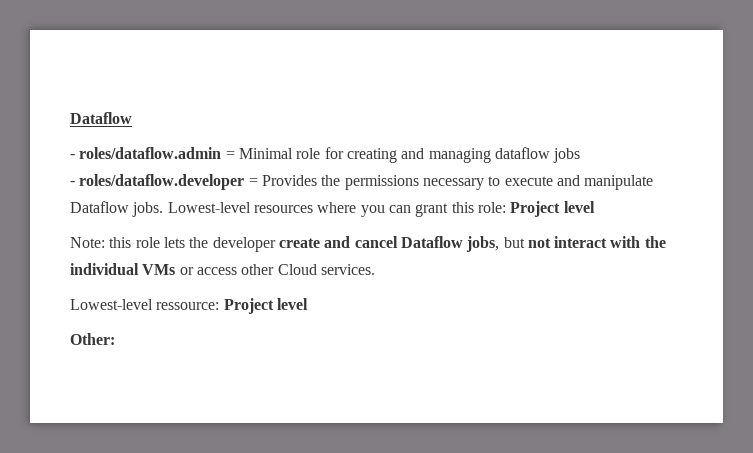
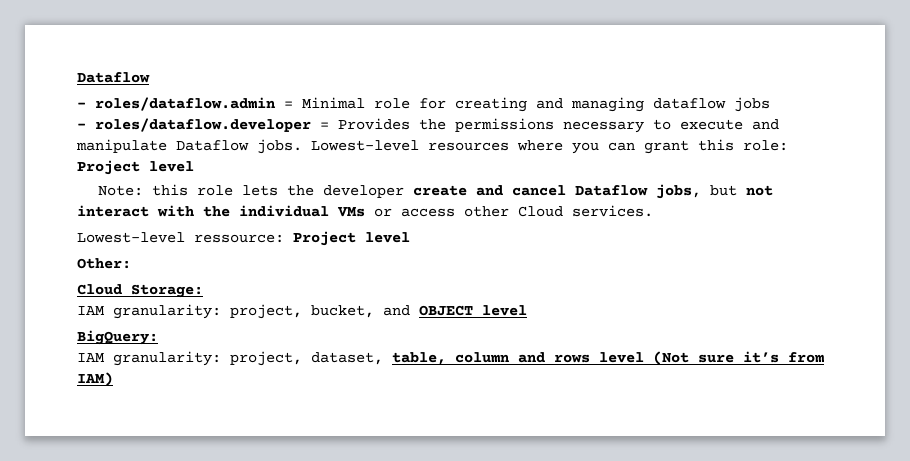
(115, 339) none -> [77,284,203,298] [77,304,527,319] [77,330,158,345] [77,351,824,366] [77,372,113,386] // Cloud Storage: // IAM granularity: project, bucket, and OBJECT level // BigQuery: // IAM granularity: project, dataset, table, column and rows level (Not sure it’s from IAM)

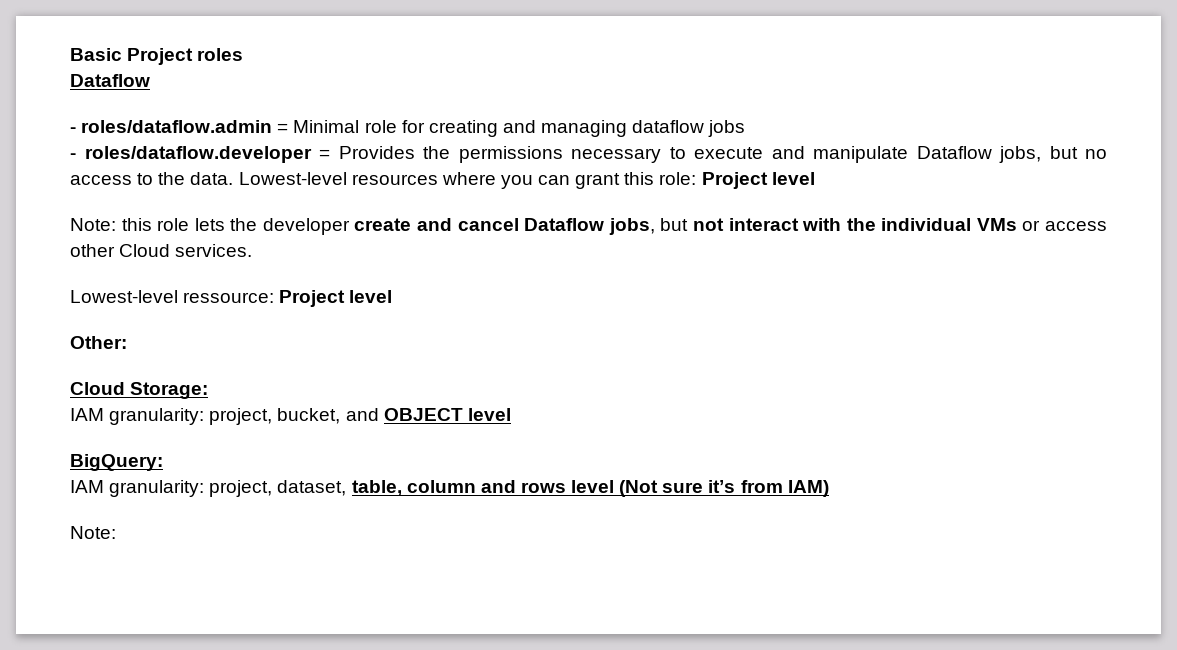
(77, 77) none -> [70,48,244,65] Basic Project roles //
[257,139,302,154] jobs. -> [999,146,1107,163] [70,172,234,185] jobs, but no access to the data.
(113, 379) none -> [70,526,116,539] // Note:

